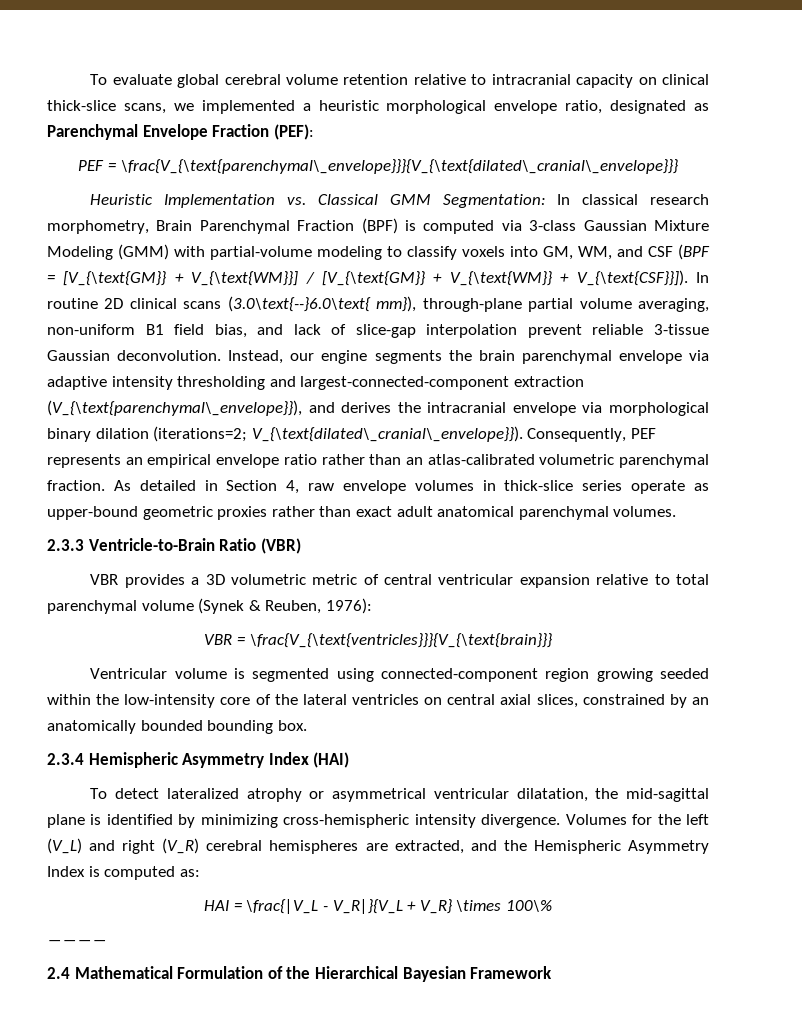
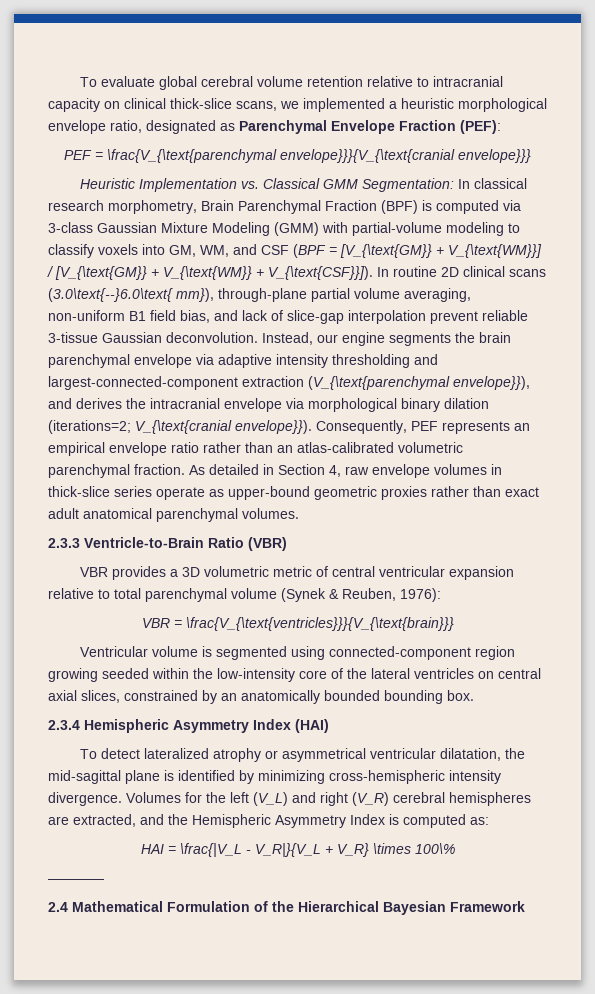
[120,159,678,174] \frac{V_{\text{parenchymal\_envelope}}}{V_{\text{dilated\_cranial\_envelope}}} -> [107,149,531,163] \frac{V_{\text{parenchymal envelope}}}{V_{\text{cranial envelope}}}
[47,400,302,416] (V_{\text{parenchymal\_envelope}}), -> [308,376,530,390] (V_{\text{parenchymal envelope}}),
[251,426,523,442] V_{\text{dilated\_cranial\_envelope}}). -> [135,420,312,434] V_{\text{cranial envelope}}).

